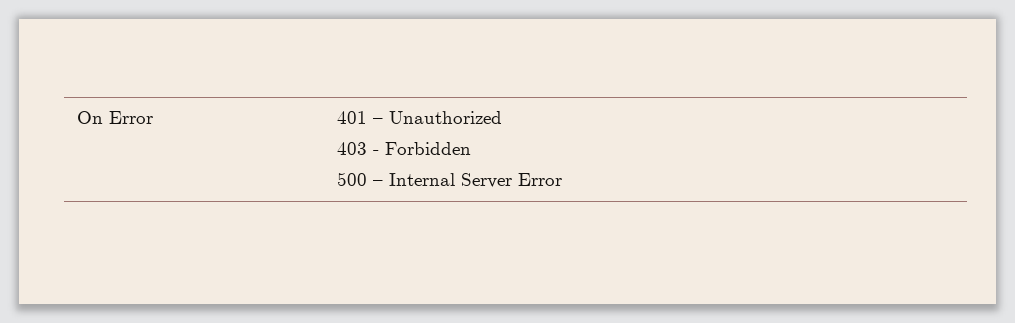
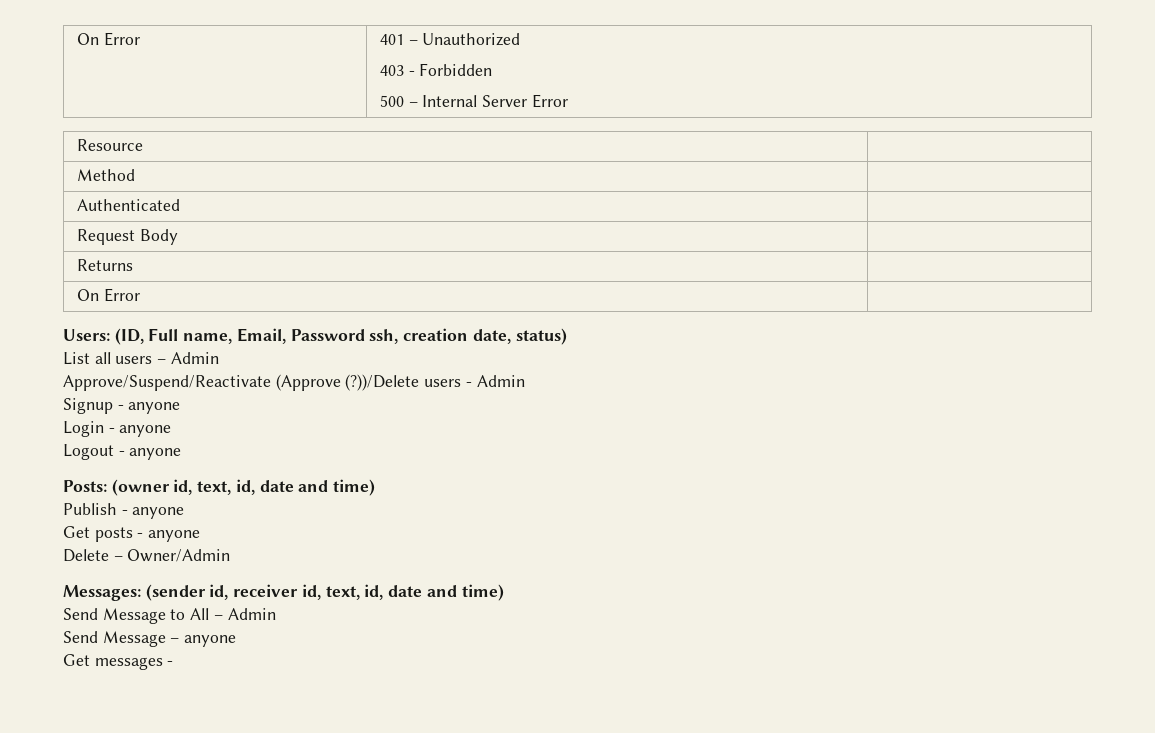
(562, 179) none -> [76,139,143,151] [76,169,135,181] [76,199,180,211] [76,229,178,245] [76,259,133,271] [76,288,140,302] [63,328,567,345] [63,352,219,365] [63,374,525,391] [63,398,181,414] [63,421,172,437] [63,444,182,460] [63,479,376,496] [63,503,185,519] [63,526,201,542] [63,549,231,562] [63,584,504,601] [63,608,276,624] [63,631,237,647] [63,654,174,670] // Resource | // Method | // Authenticated | // Request Body | // Returns | // On Error | // Users: (ID, Full name, Email, Password ssh, creation date, status) // List all users – Admin // Approve/Suspend/Reactivate (Approve (?))/Delete users - Admin // Signup - anyone // Login - anyone // Logout - anyone // Posts: (owner id, text, id, date and time) // Publish - anyone // Get posts - anyone // Delete – Owner/Admin // Messages: (sender id, receiver id, text, id, date and time) // Send Message to All – Admin // Send Message – anyone // Get messages -

